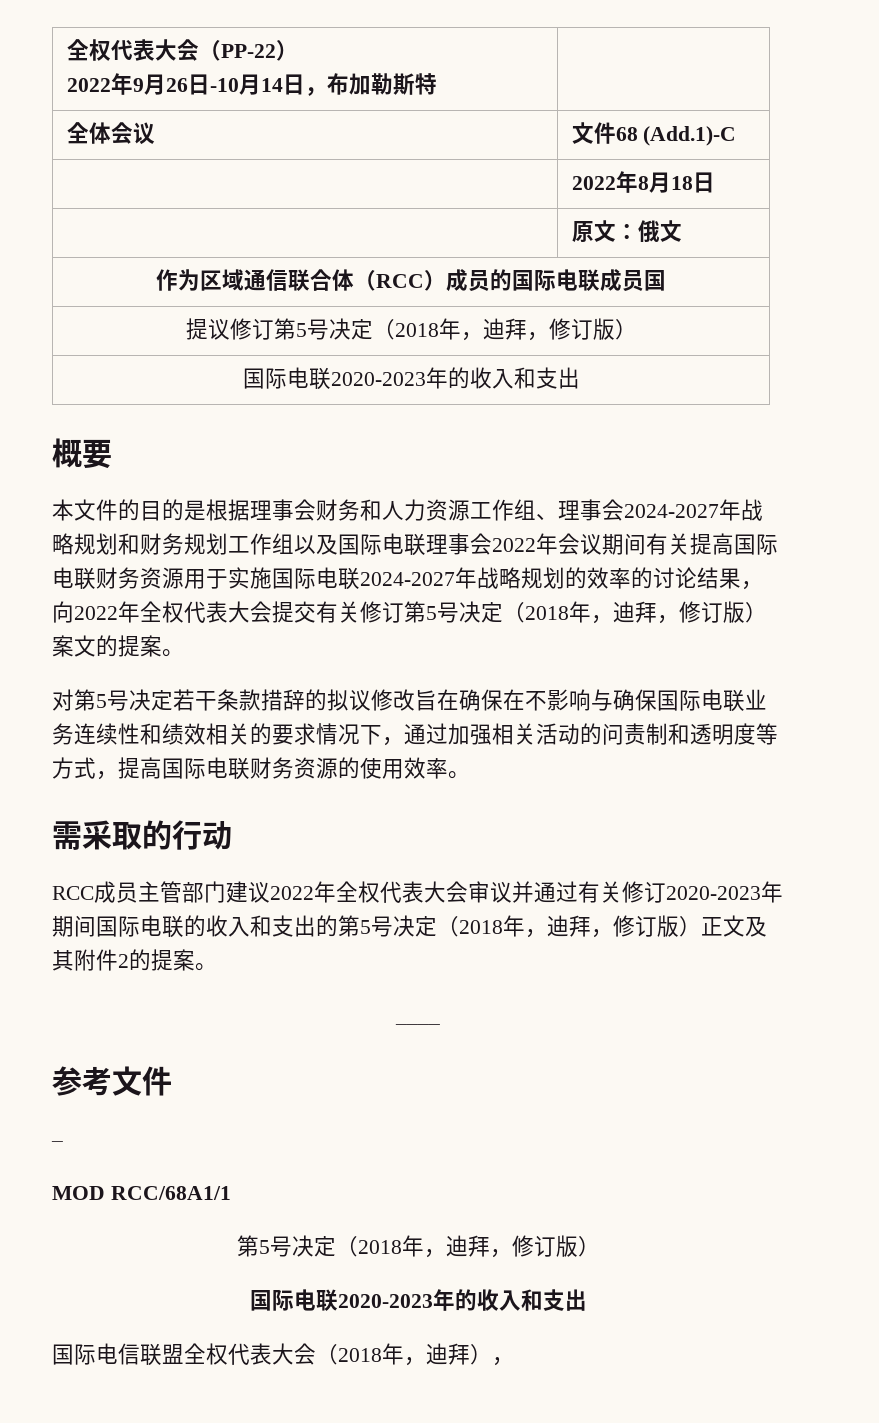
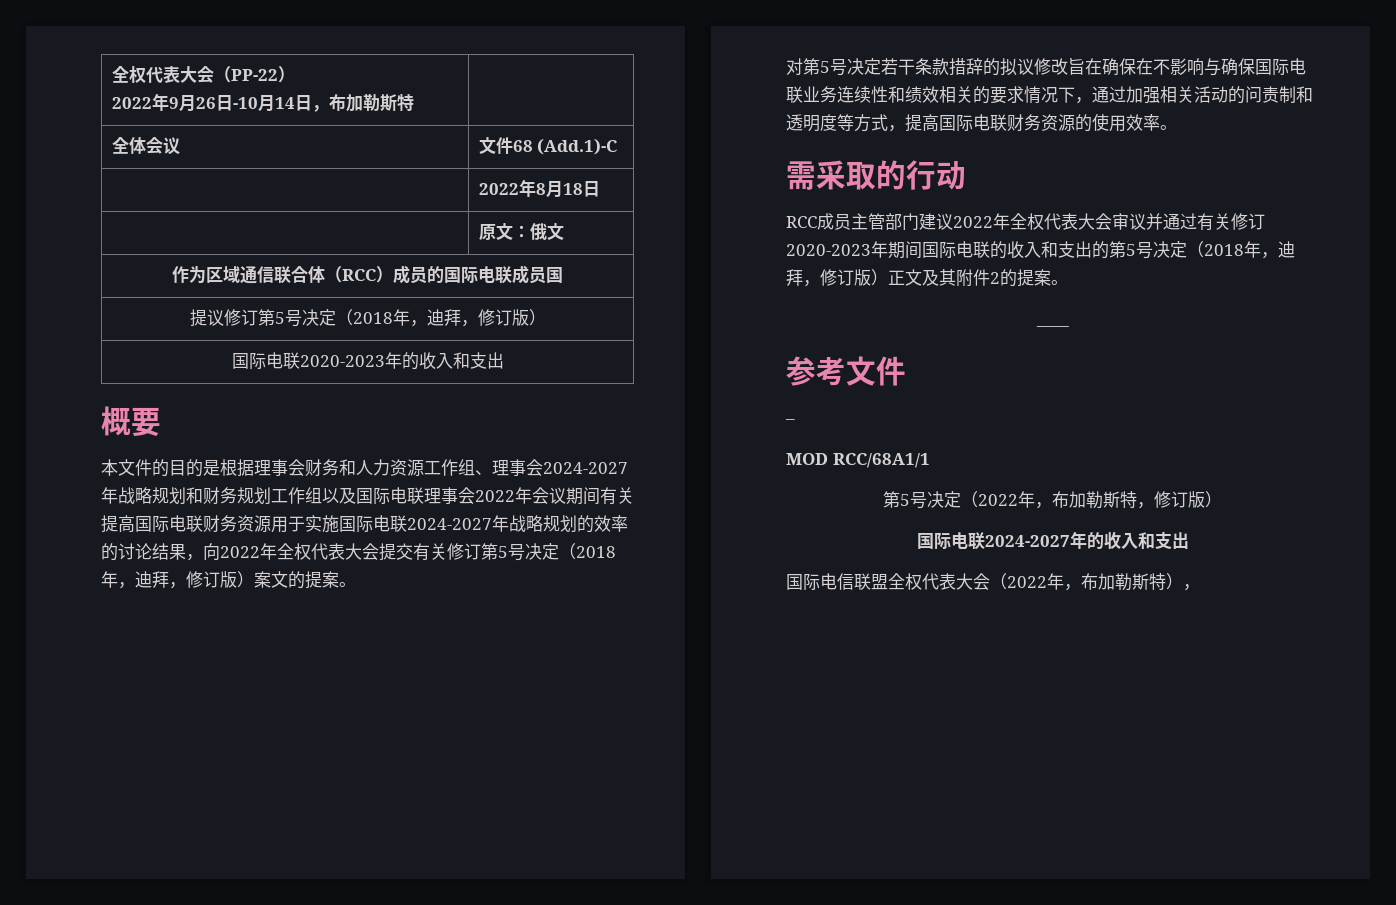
[357,1235,600,1258] [249,1289,433,1311] 2018年，迪拜，修订版） // 国际电联2020-2023 -> [978,491,1222,509] [916,532,1070,550] 2022年，布加勒斯特，修订版） // 国际电联2024-2027
[338,1343,470,1366] 2018年，迪拜 -> [1007,573,1166,591] 2022年，布加勒斯特

